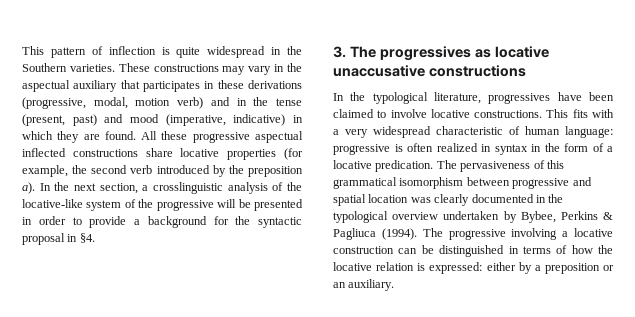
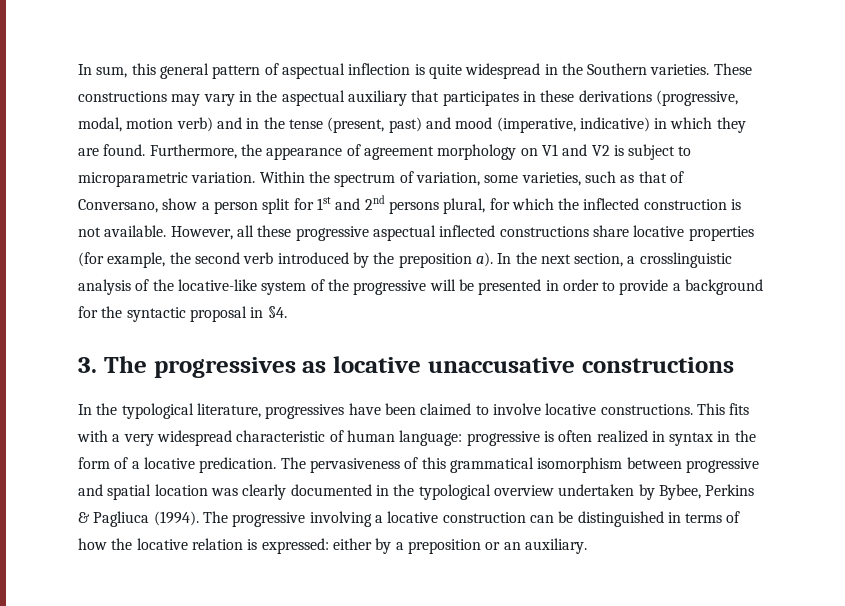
[22,46,44,55] This -> [78,63,209,79] In sum, this general
(103, 50) none -> [281,63,345,79] aspectual
[141,131,158,140] All -> [149,144,692,160] [78,171,684,187] [78,195,742,214] [78,225,254,240] Furthermore, the appearance of agreement morphology on V1 and V2 is subject to microparametric variation. Within the spectrum of variation, some varieties, such as that of Conversano, show a person split for 1st and 2nd persons plural, for which the inflected construction is not available. However, all

